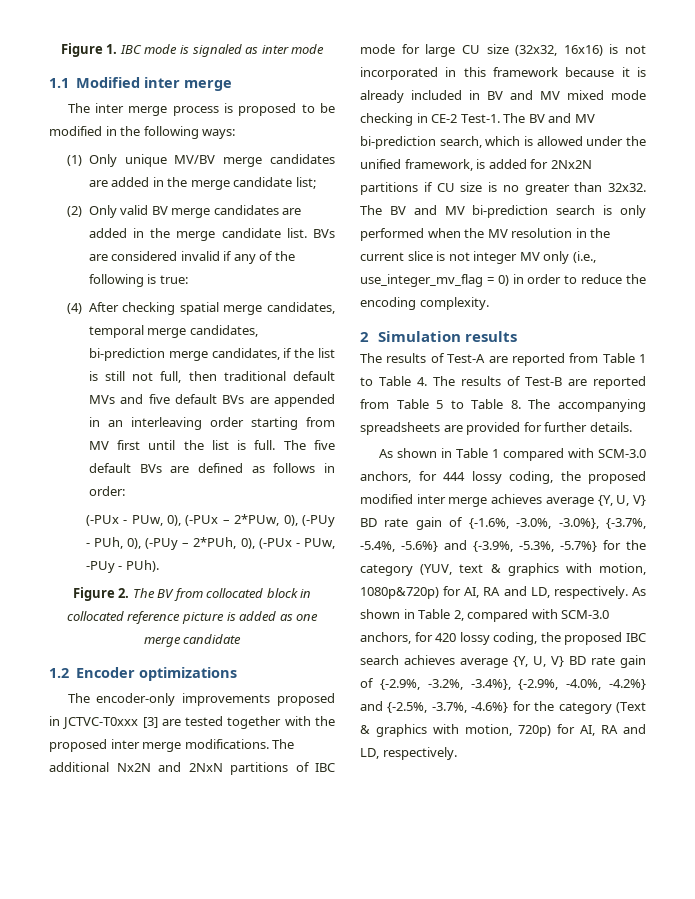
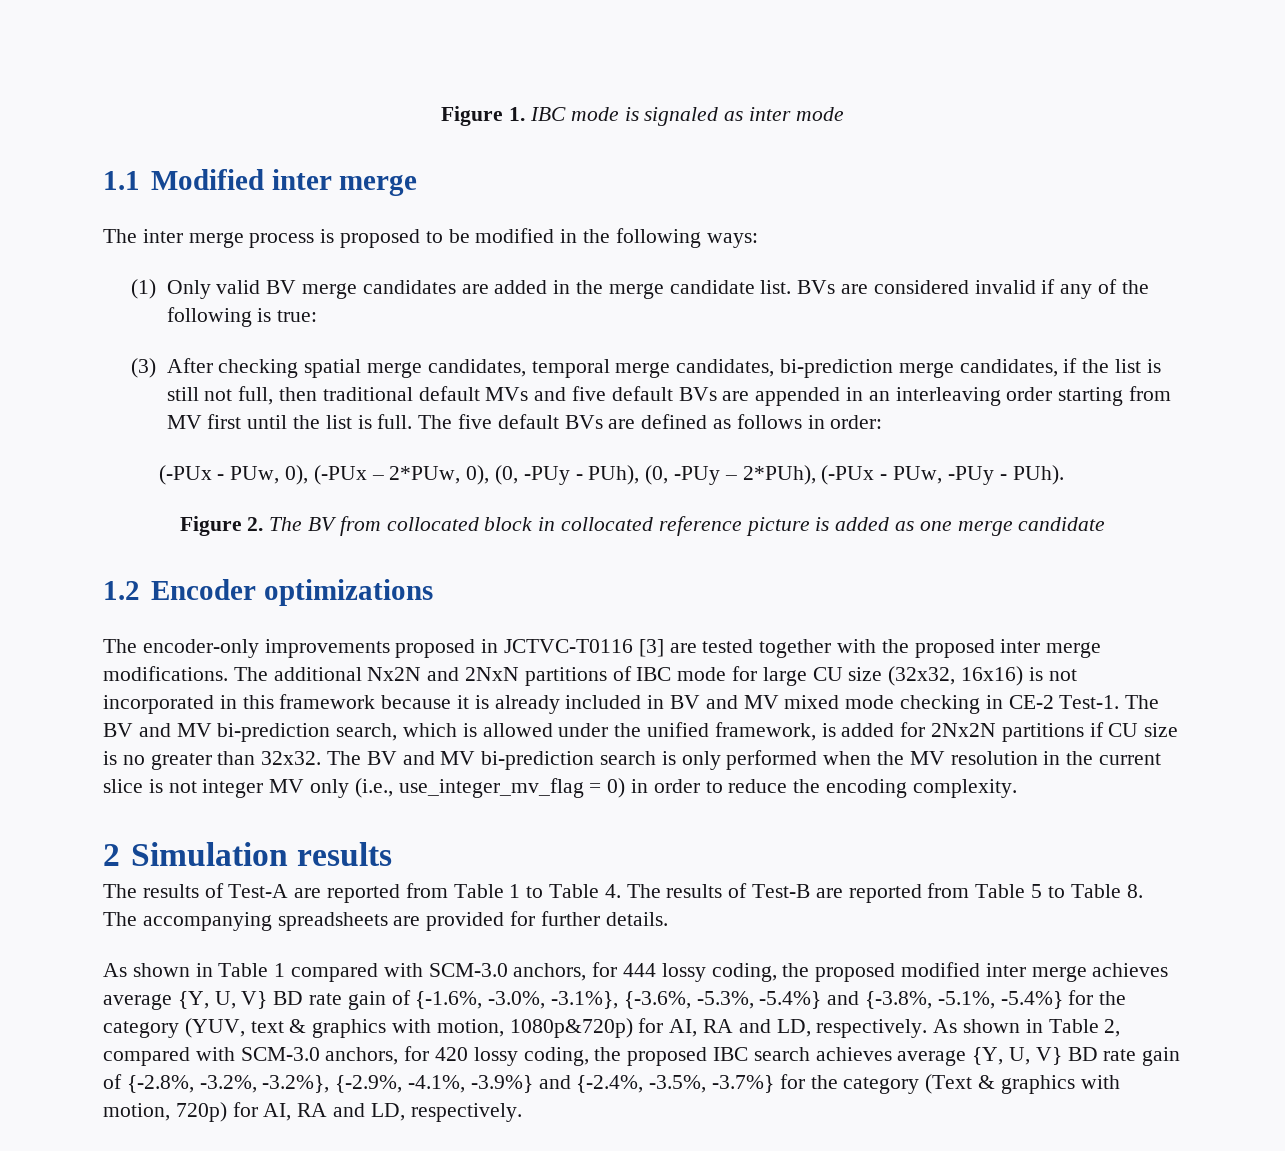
[124,154,335,167] [88,177,316,190] [67,205,117,218] unique MV/BV merge candidates are added in the merge candidate list; // (2) Only -> (211, 289) none
[67,303,83,314] (4) -> [130,358,156,378] (3)
[302,515,335,527] [85,537,255,550] (-PUy - PUh, 0), (-PUy – 2*PUh, 0), -> [495,465,816,485] (0, -PUy - PUh), (0, -PUy – 2*PUh),
[62,717,139,729] JCTVC-T0xxx -> [504,639,634,653] JCTVC-T0116
[558,518,646,529] [360,540,597,552] -3.0%}, {-3.7%, -5.4%, -5.6%} and {-3.9%, -5.3%, -5.7%} -> [551,991,1063,1009] -3.1%}, {-3.6%, -5.3%, -5.4%} and {-3.8%, -5.1%, -5.4%}
[379,679,646,690] [360,701,509,713] {-2.9%, -3.2%, -3.4%}, {-2.9%, -4.0%, -4.2%} and {-2.5%, -3.7%, -4.6%} -> [126,1075,775,1093] {-2.8%, -3.2%, -3.2%}, {-2.9%, -4.1%, -3.9%} and {-2.4%, -3.5%, -3.7%}

